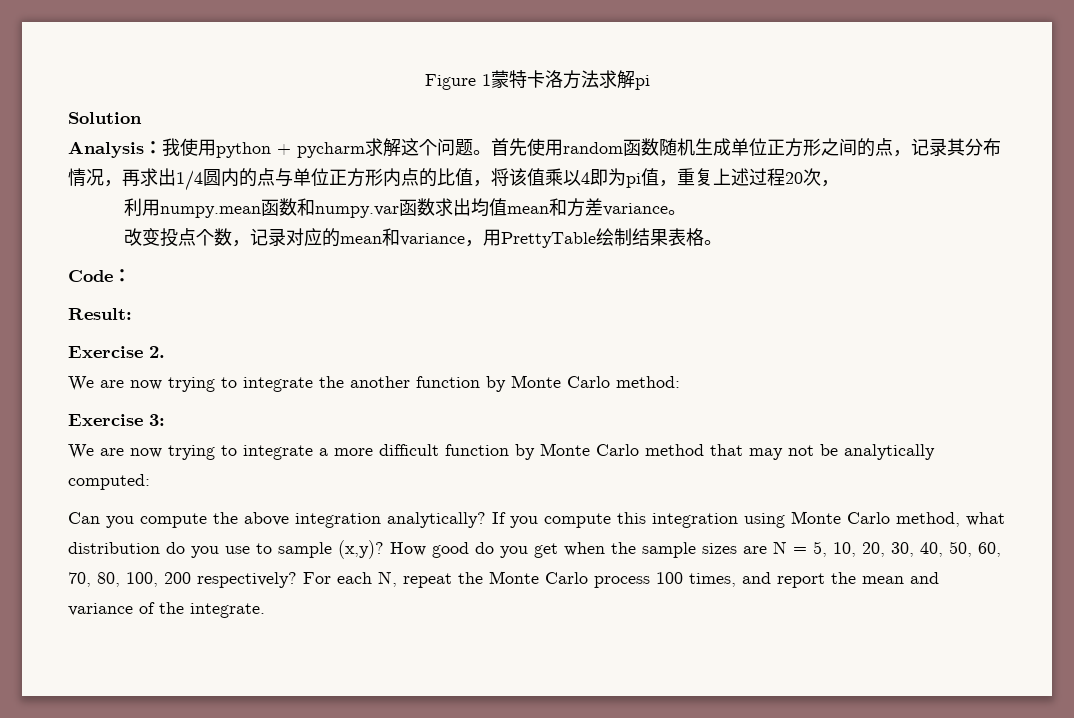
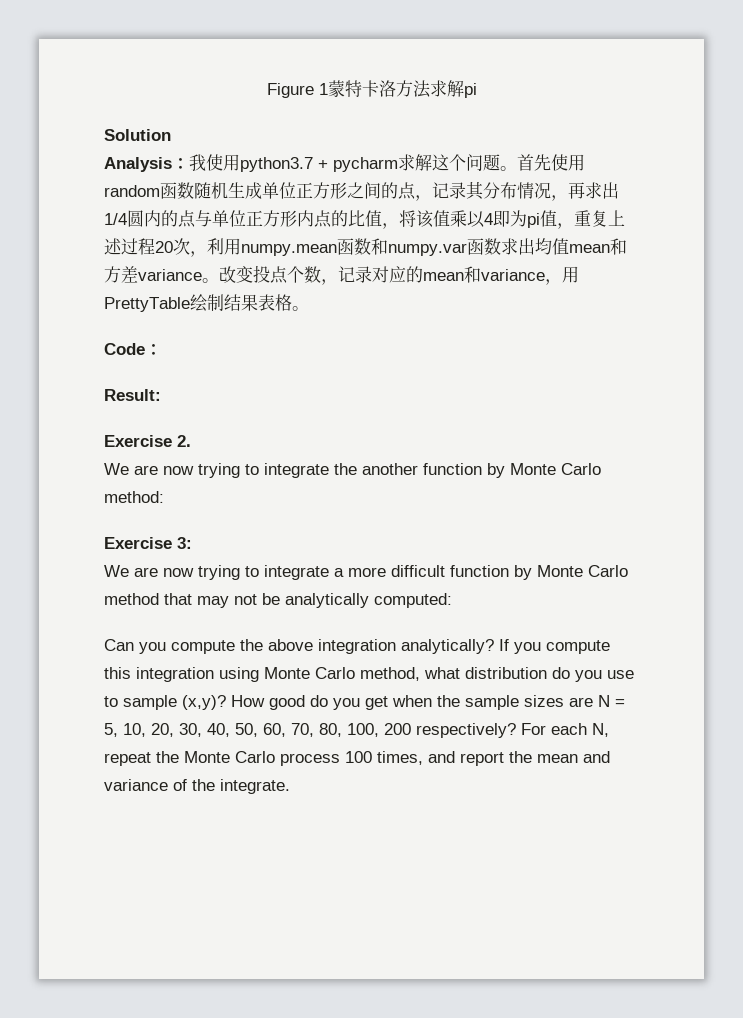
[216,142,271,158] python -> [240,157,313,172] python3.7
(839, 183) // -> (207, 254) none
(686, 212) // -> (219, 280) none

